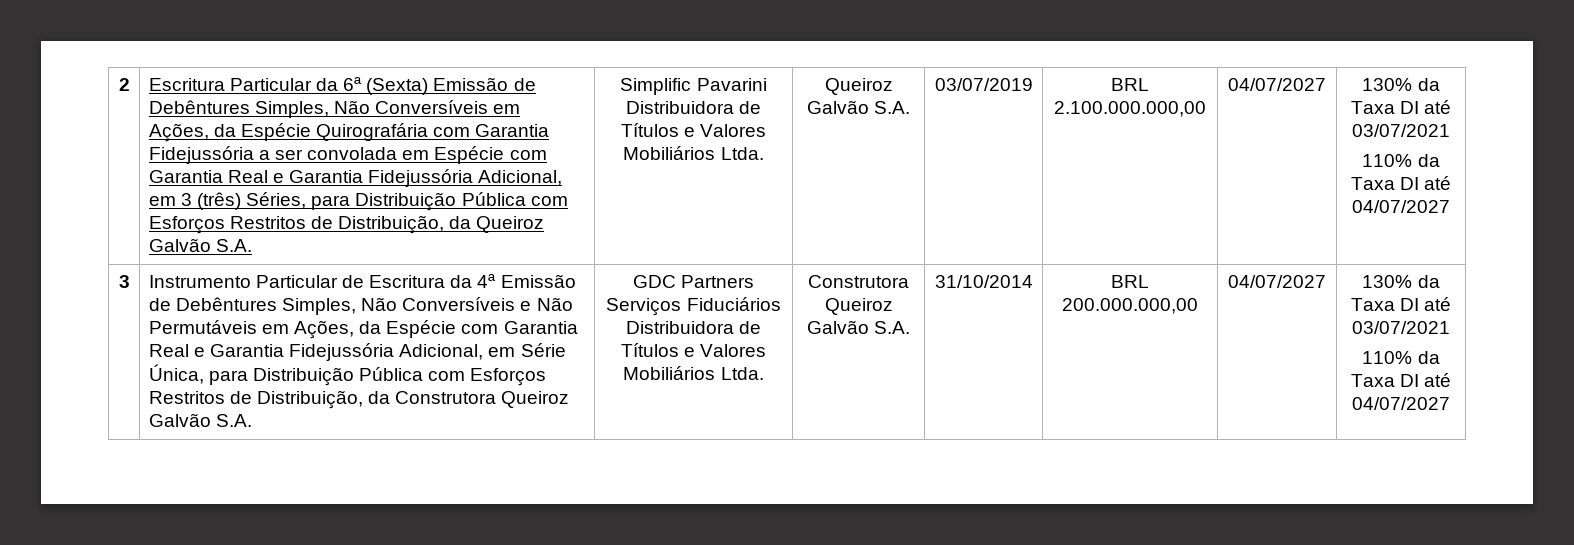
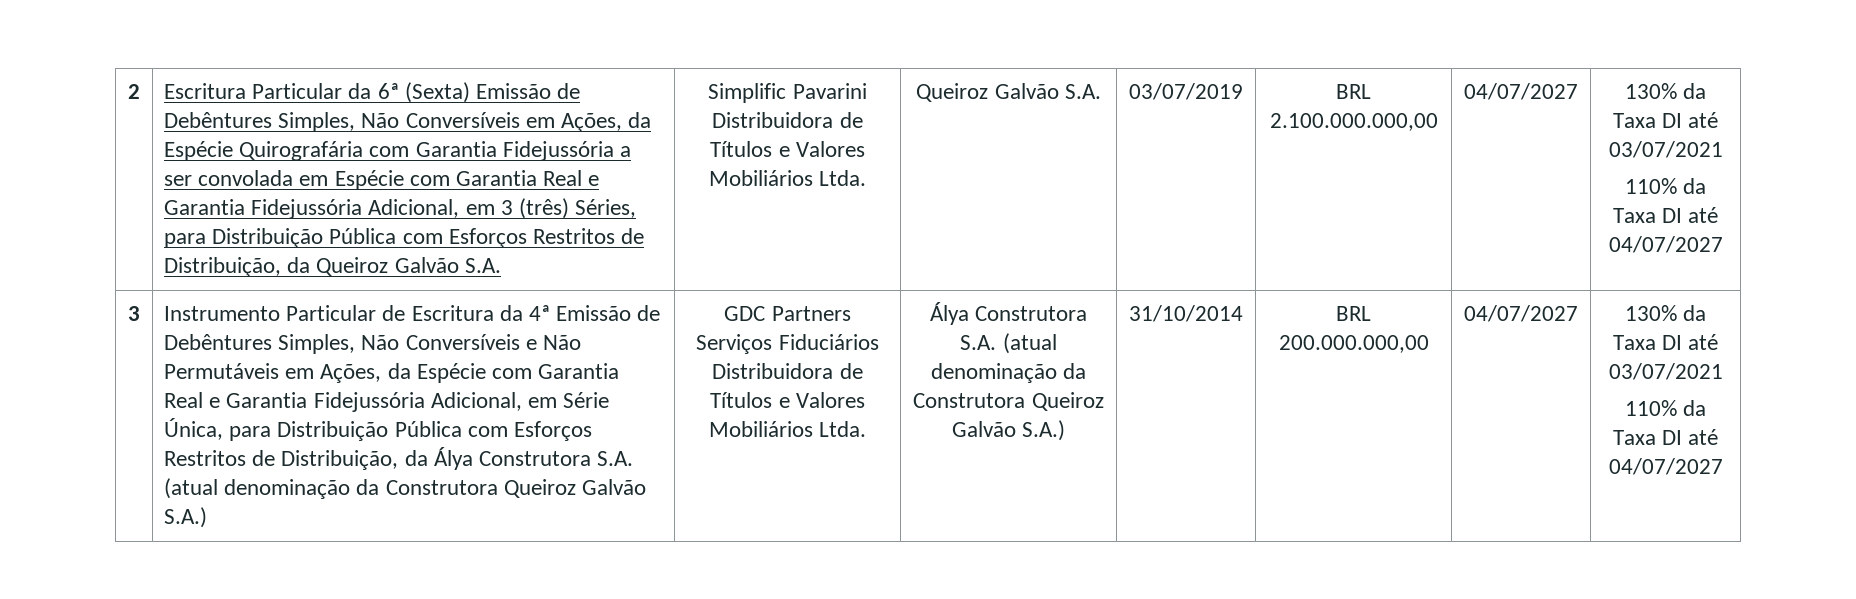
[395,391,570,408] [148,413,252,427] Construtora Queiroz Galvão S.A. -> [433,447,634,470] [164,478,647,499] [164,507,208,528] Álya Construtora S.A. (atual denominação da Construtora Queiroz Galvão S.A.)
[808,275,909,288] [824,298,893,315] [806,320,911,334] Construtora Queiroz Galvão S.A. -> [929,302,1088,325] [960,333,1057,354] [930,363,1087,383] [913,392,1104,411] [951,420,1066,441] Álya Construtora S.A. (atual denominação da Construtora Queiroz Galvão S.A.)

